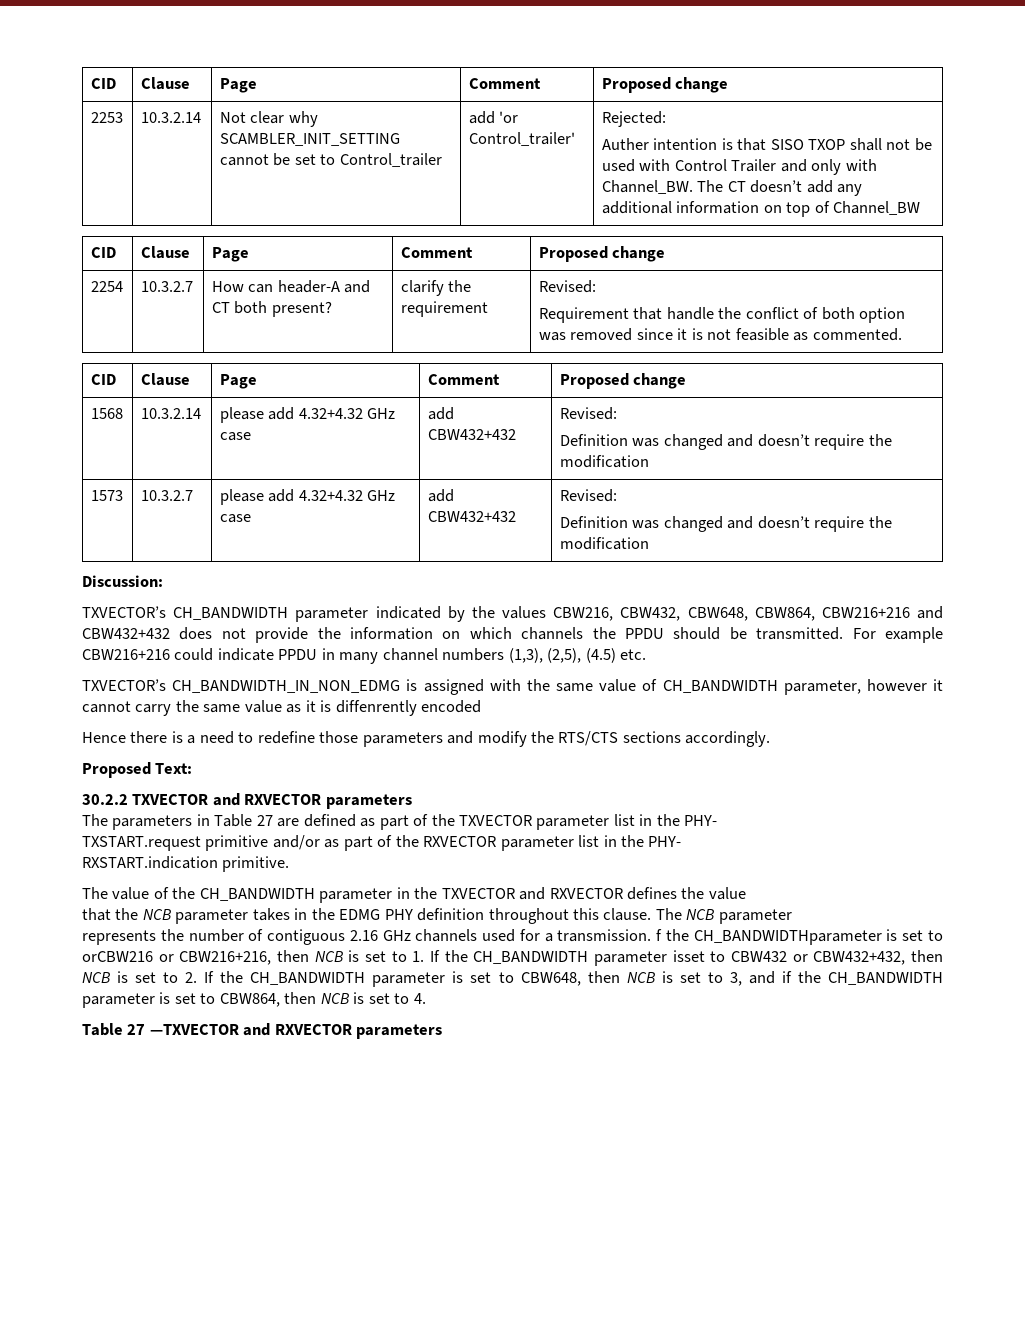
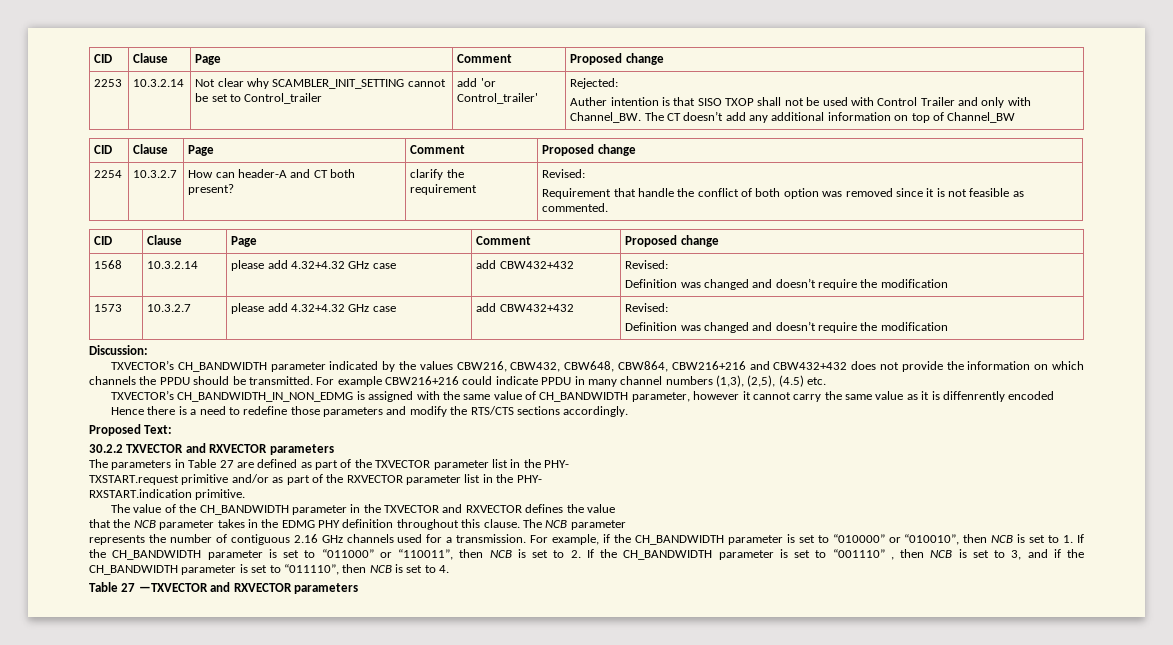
[656,929,943,945] [82,951,272,965] f the CH_BANDWIDTHparameter is set to orCBW216 or CBW216+216, -> [530,534,960,545] For example, if the CH_BANDWIDTH parameter is set to “010000” or “010010”,
[672,950,906,965] isset to CBW432 or CBW432+432, -> [268,549,453,560] is set to “011000” or “110011”,
[520,972,581,986] CBW648, -> [832,549,894,560] “001110” ,
[219,993,280,1007] CBW864, -> [283,564,339,575] “011110”,

